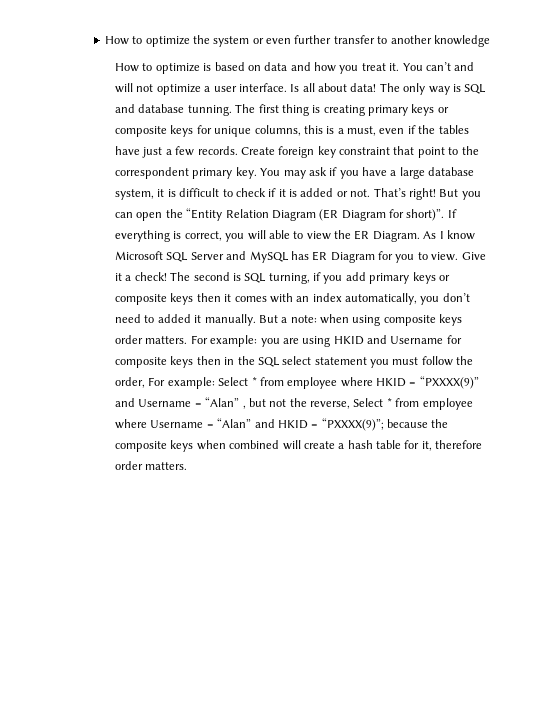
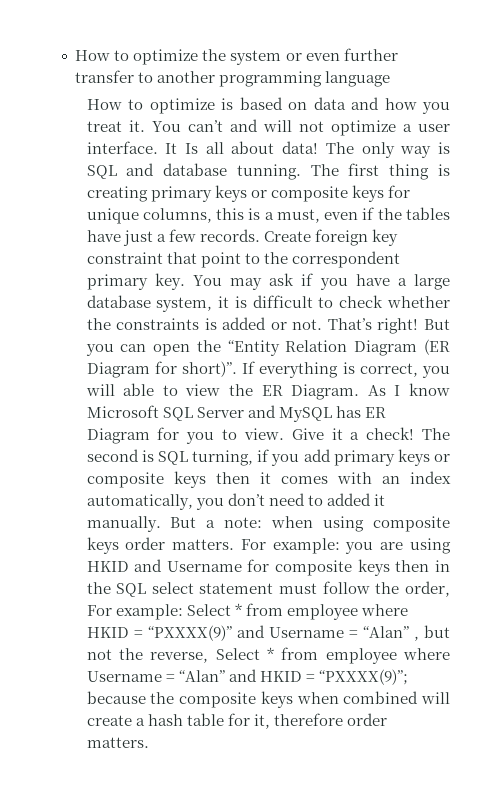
[433,35,490,47] knowledge -> [219,71,391,87] programming language
(287, 87) none -> [165,143,178,154] It
[268,188,286,197] if it -> [387,296,450,308] [86,318,200,330] whether the constraints
[370,359,390,368] you -> (274, 588) none

